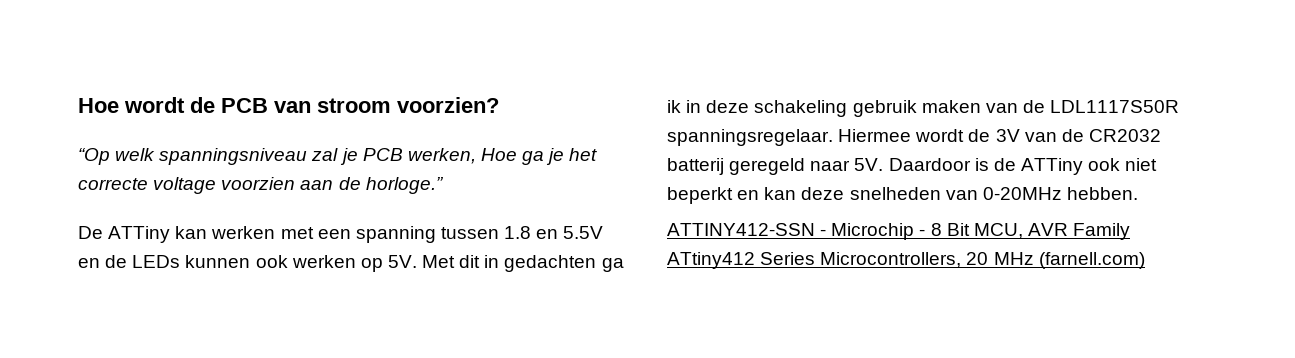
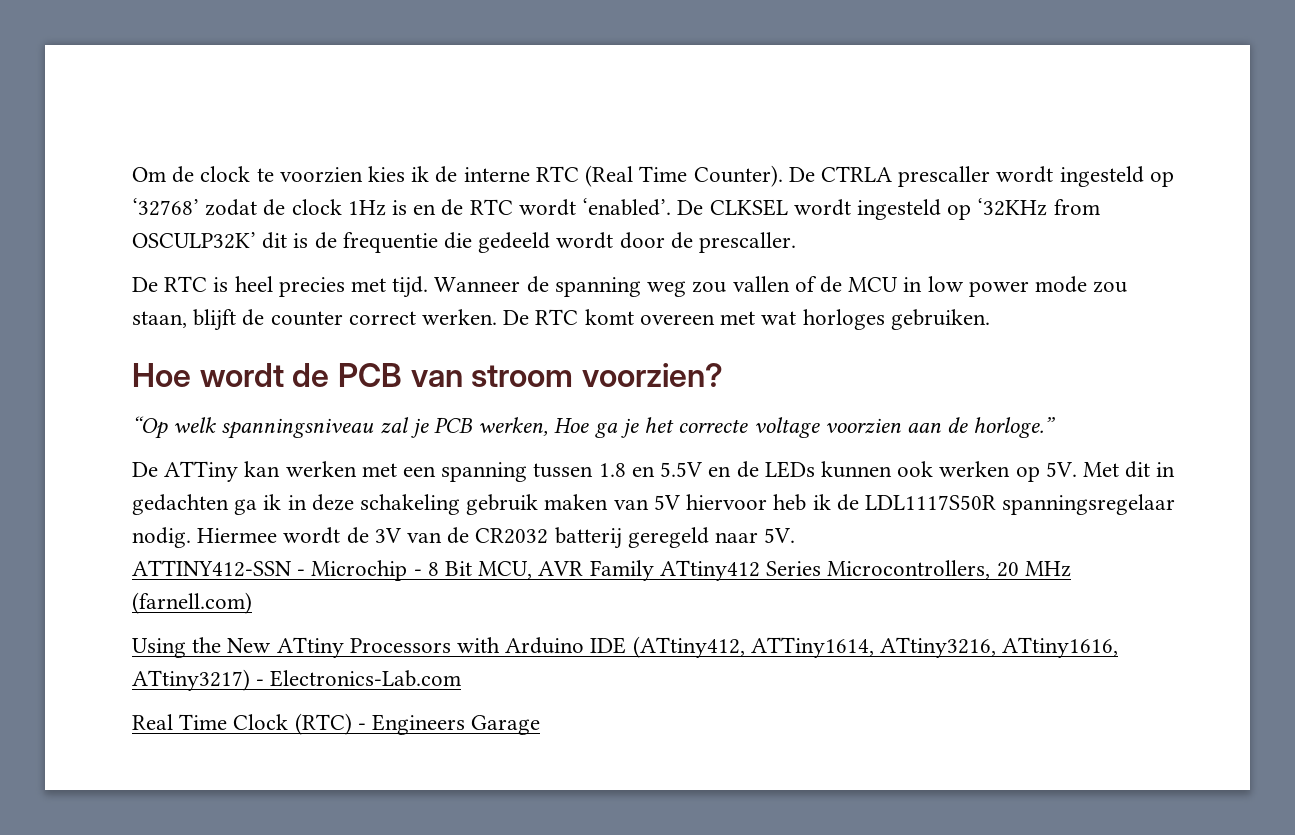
(78, 105) none -> [132,165,1174,187] [132,198,1100,220] [132,232,797,253] [132,276,1128,298] [132,309,990,331] Om de clock te voorzien kies ik de interne RTC (Real Time Counter). De CTRLA prescaller wordt ingesteld op ‘32768’ zodat de clock 1Hz is en de RTC wordt ‘enabled’. De CLKSEL wordt ingesteld op ‘32KHz from OSCULP32K’ dit is de frequentie die gedeeld wordt door de prescaller. // De RTC is heel precies met tijd. Wanneer de spanning weg zou vallen of de MCU in low power mode zou staan, blijft de counter correct werken. De RTC komt overeen met wat horloges gebruiken. //
[1022,100,1180,113] [667,129,833,146] de LDL1117S50R spanningsregelaar. -> [653,494,1176,515] [132,527,191,548] 5V hiervoor heb ik de LDL1117S50R spanningsregelaar nodig.
[888,158,1158,175] [667,187,1138,204] Daardoor is de ATTiny ook niet beperkt en kan deze snelheden van 0-20MHz hebben. -> (796, 535) none
(1145, 260) none -> [132,636,1119,658] [132,669,462,691] [132,713,541,735] // Using the New ATtiny Processors with Arduino IDE (ATtiny412, ATTiny1614, ATtiny3216, ATtiny1616, ATtiny3217) - Electronics-Lab.com // Real Time Clock (RTC) - Engineers Garage

